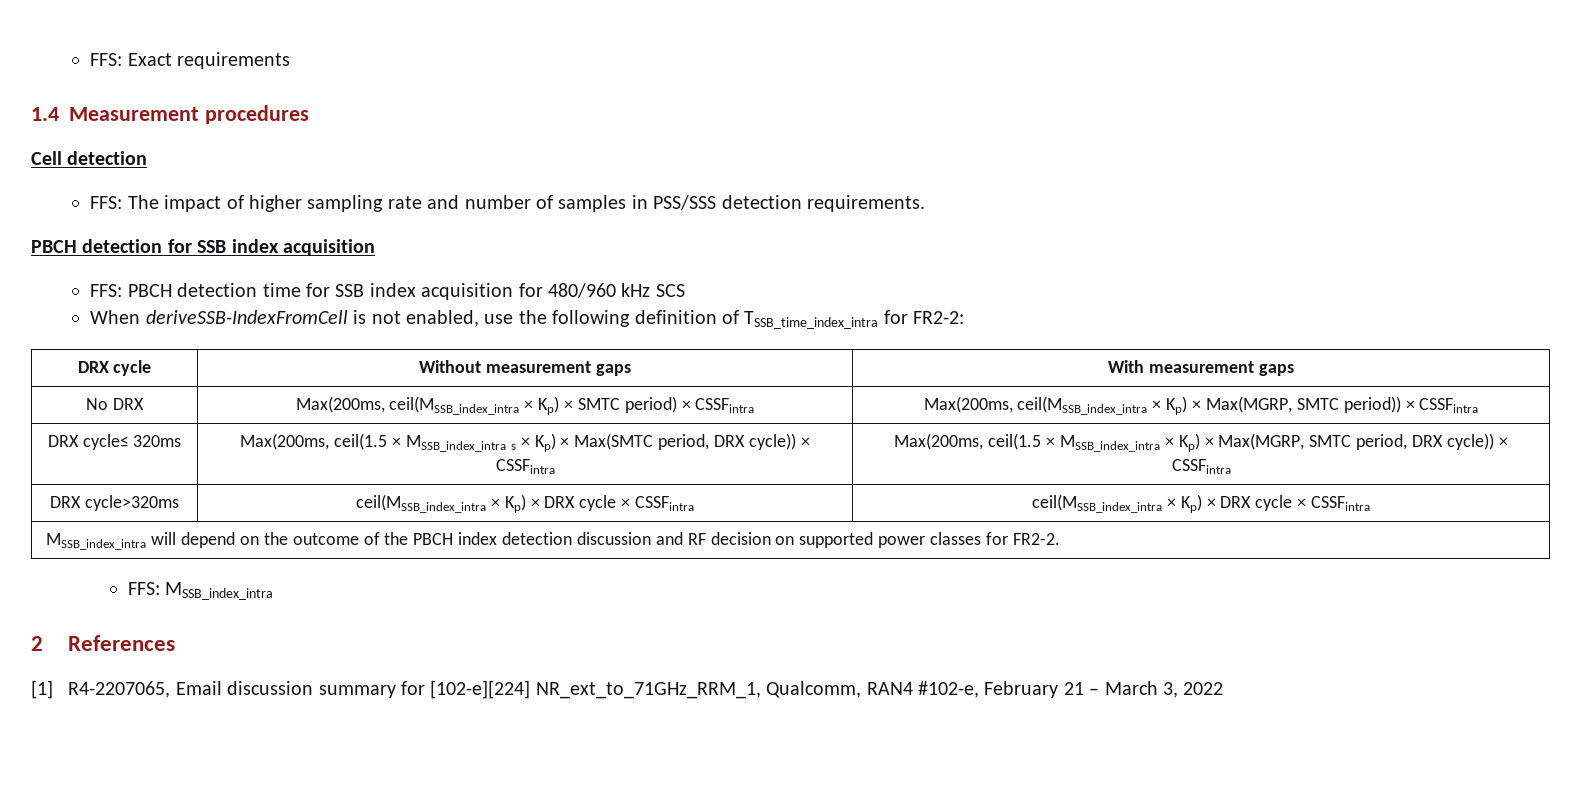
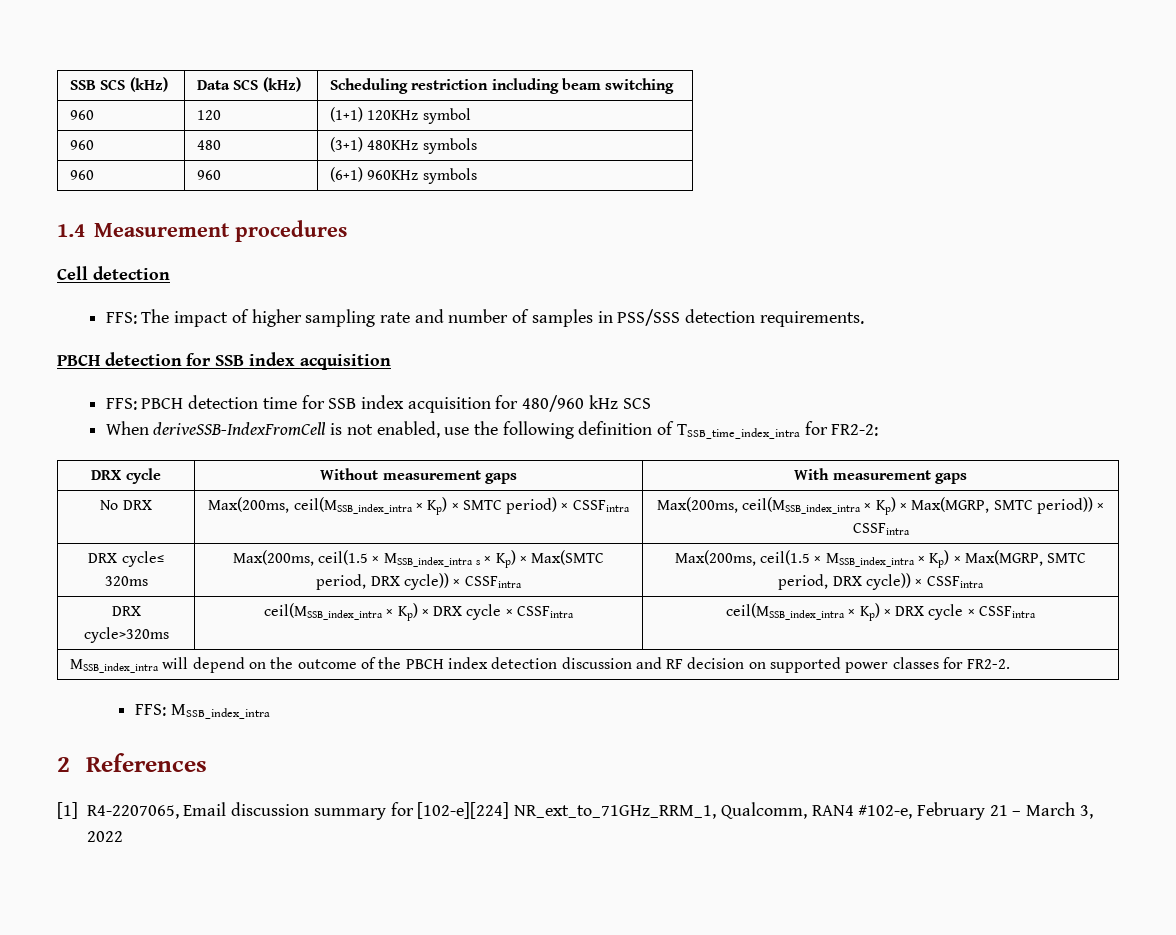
[90,52,291,69] FFS: Exact requirements -> [69,77,168,92] [196,77,301,92] [329,78,675,94] [69,110,94,120] [196,110,221,120] [329,107,471,124] [69,140,94,150] [196,140,221,150] [329,137,477,154] [69,170,94,180] [196,170,221,180] [329,167,477,184] SSB SCS (kHz) | Data SCS (kHz) | Scheduling restriction including beam switching // 960 | 120 | (1+1) 120KHz symbol // 960 | 480 | (3+1) 480KHz symbols // 960 | 960 | (6+1) 960KHz symbols

